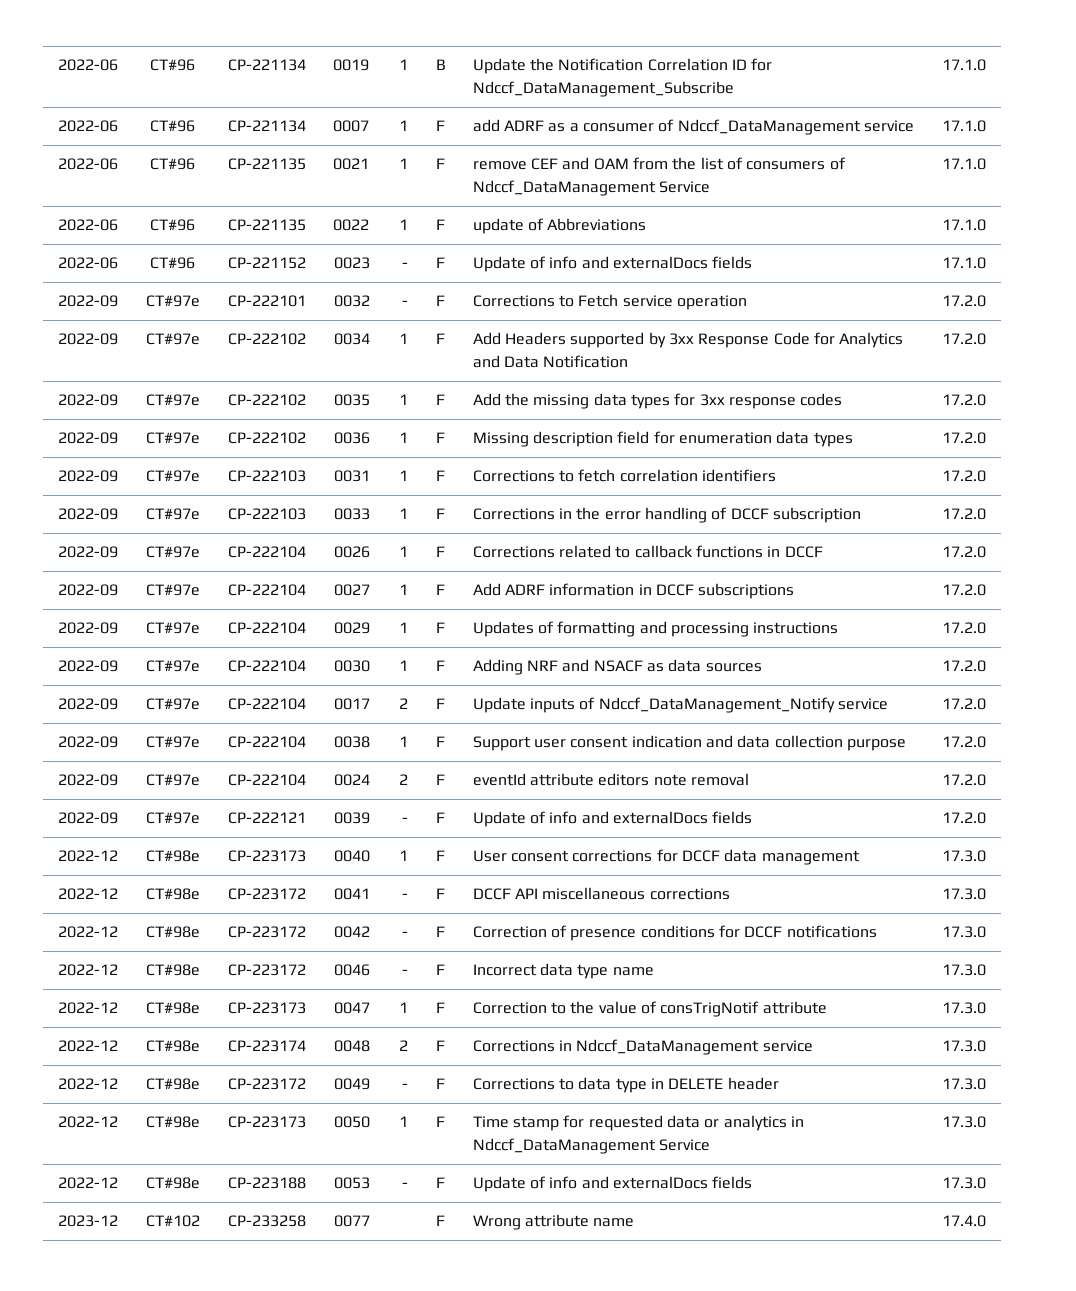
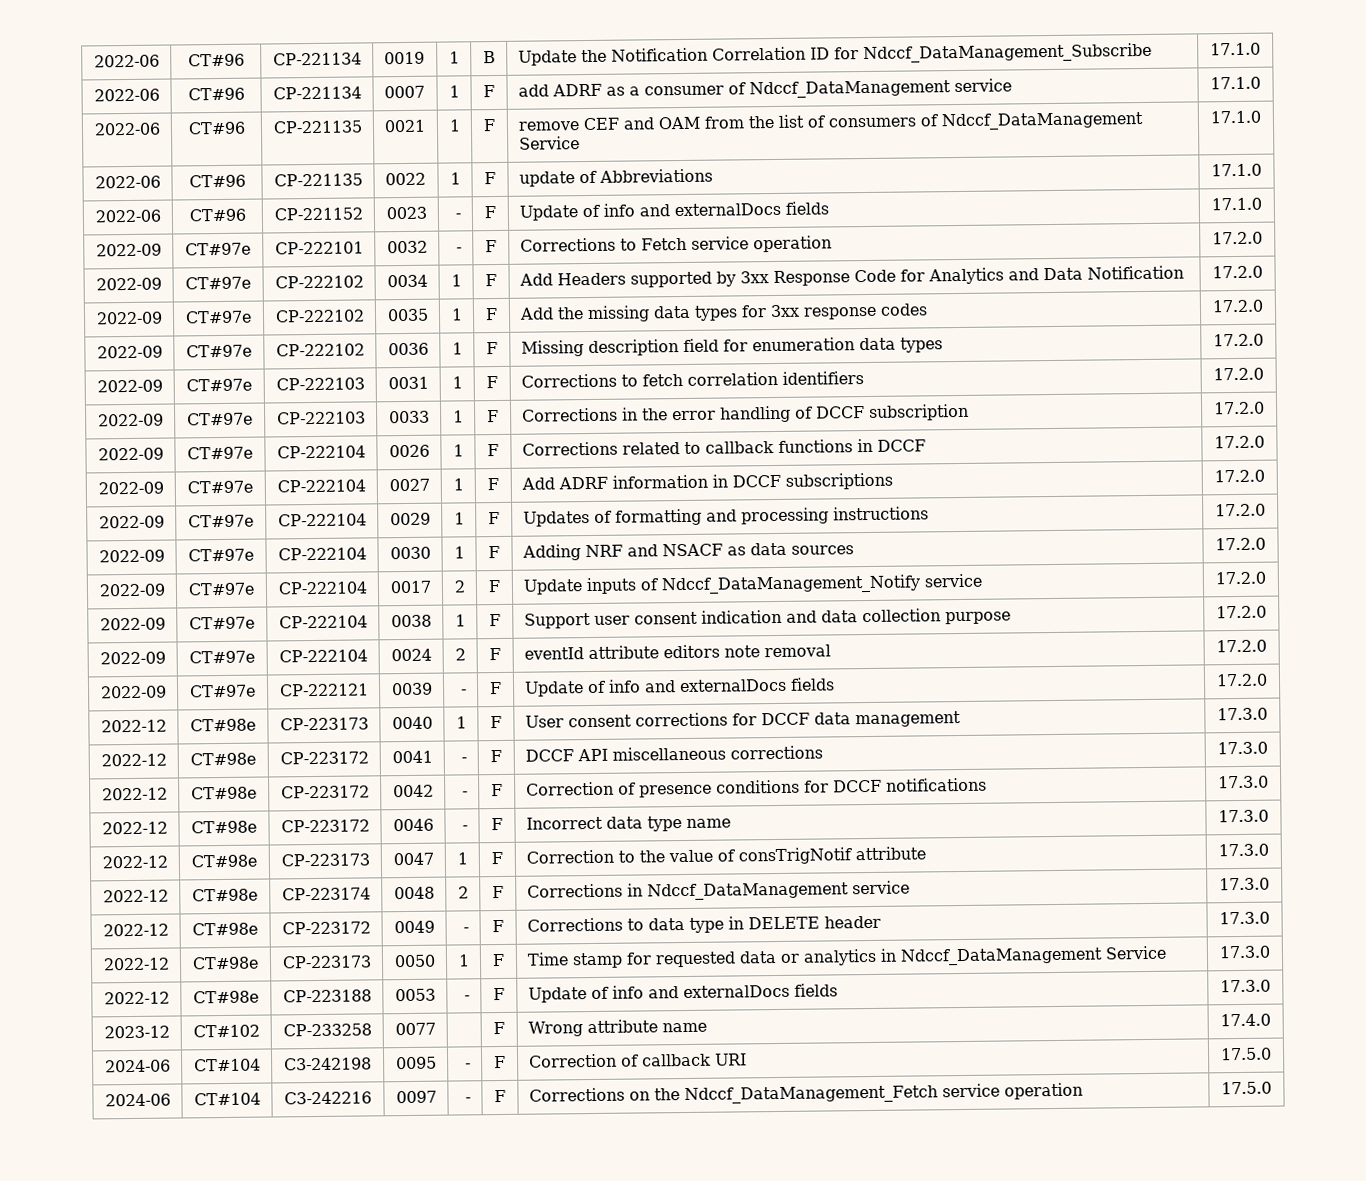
(986, 1221) none -> [104,1059,171,1073] [193,1058,261,1072] [284,1057,372,1071] [395,1056,437,1070] [465,1063,472,1069] [494,1055,506,1069] [528,1053,747,1068] [1220,1047,1272,1061] [104,1093,171,1107] [193,1092,261,1106] [284,1091,372,1105] [395,1090,437,1104] [465,1097,472,1103] [494,1089,506,1103] [528,1082,1083,1105] [1221,1081,1272,1095] // 2024-06 | CT#104 | C3-242198 | 0095 | - | F | Correction of callback URI | 17.5.0 // 2024-06 | CT#104 | C3-242216 | 0097 | - | F | Corrections on the Ndccf_DataManagement_Fetch service operation | 17.5.0

